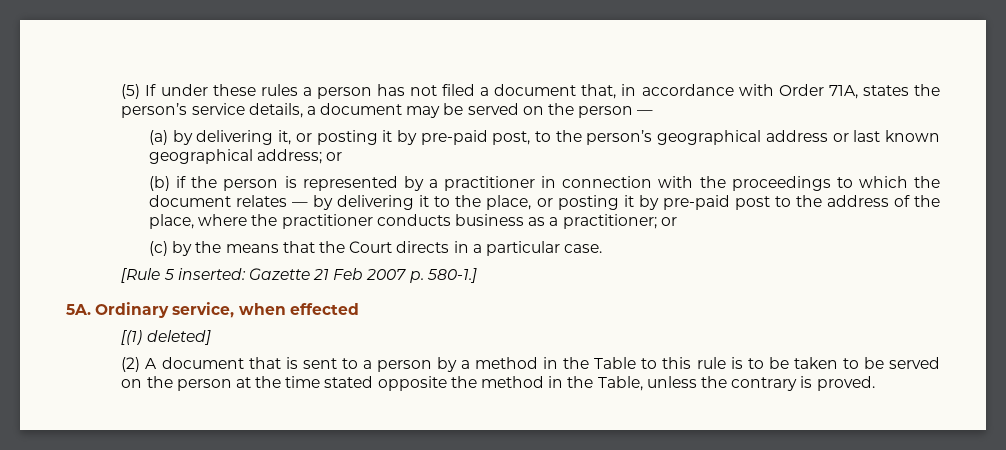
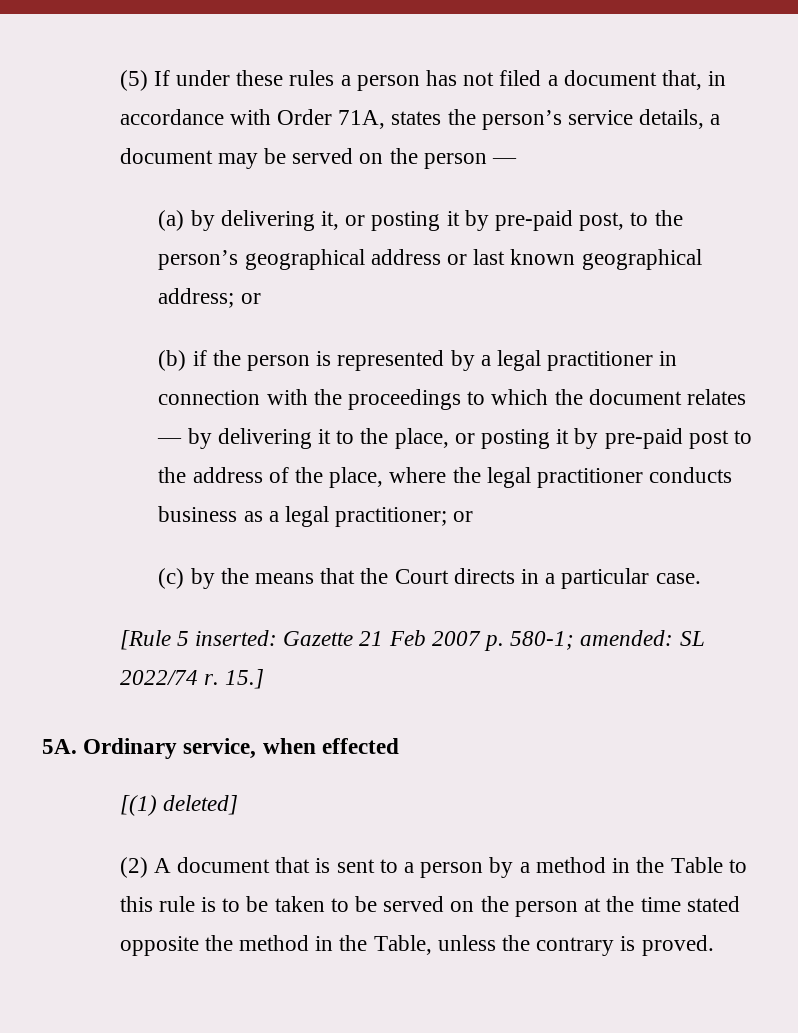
(438, 183) none -> [497,350,542,371] legal
(278, 220) none -> [486,467,531,488] legal
(559, 221) none -> [284,506,329,527] legal
[426,268,477,283] 580-1.] -> [510,630,705,650] [119,669,264,689] 580-1; amended: SL 2022/74 r. 15.]

